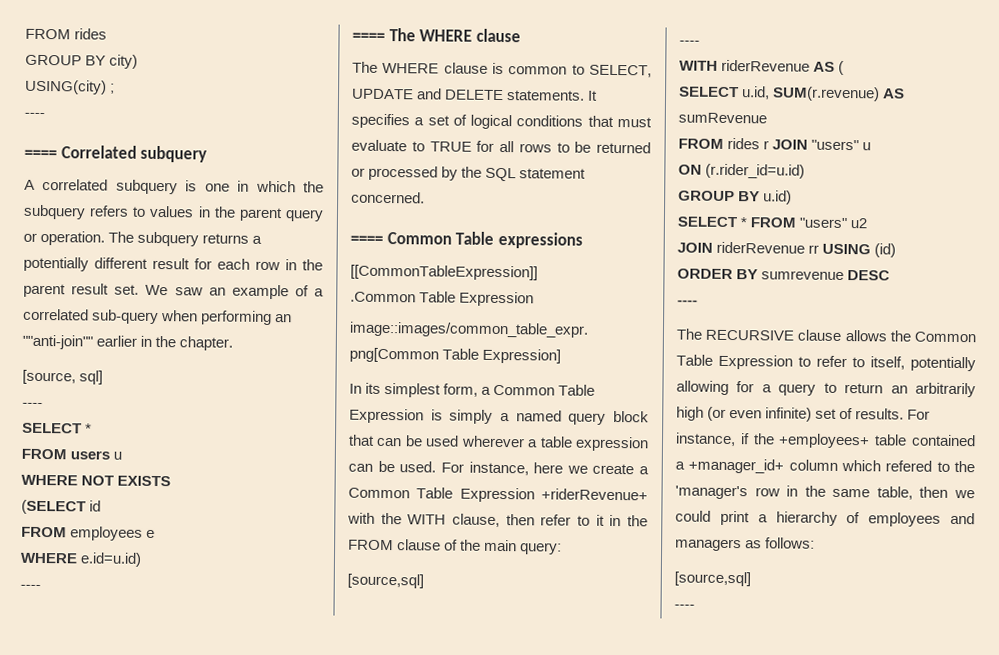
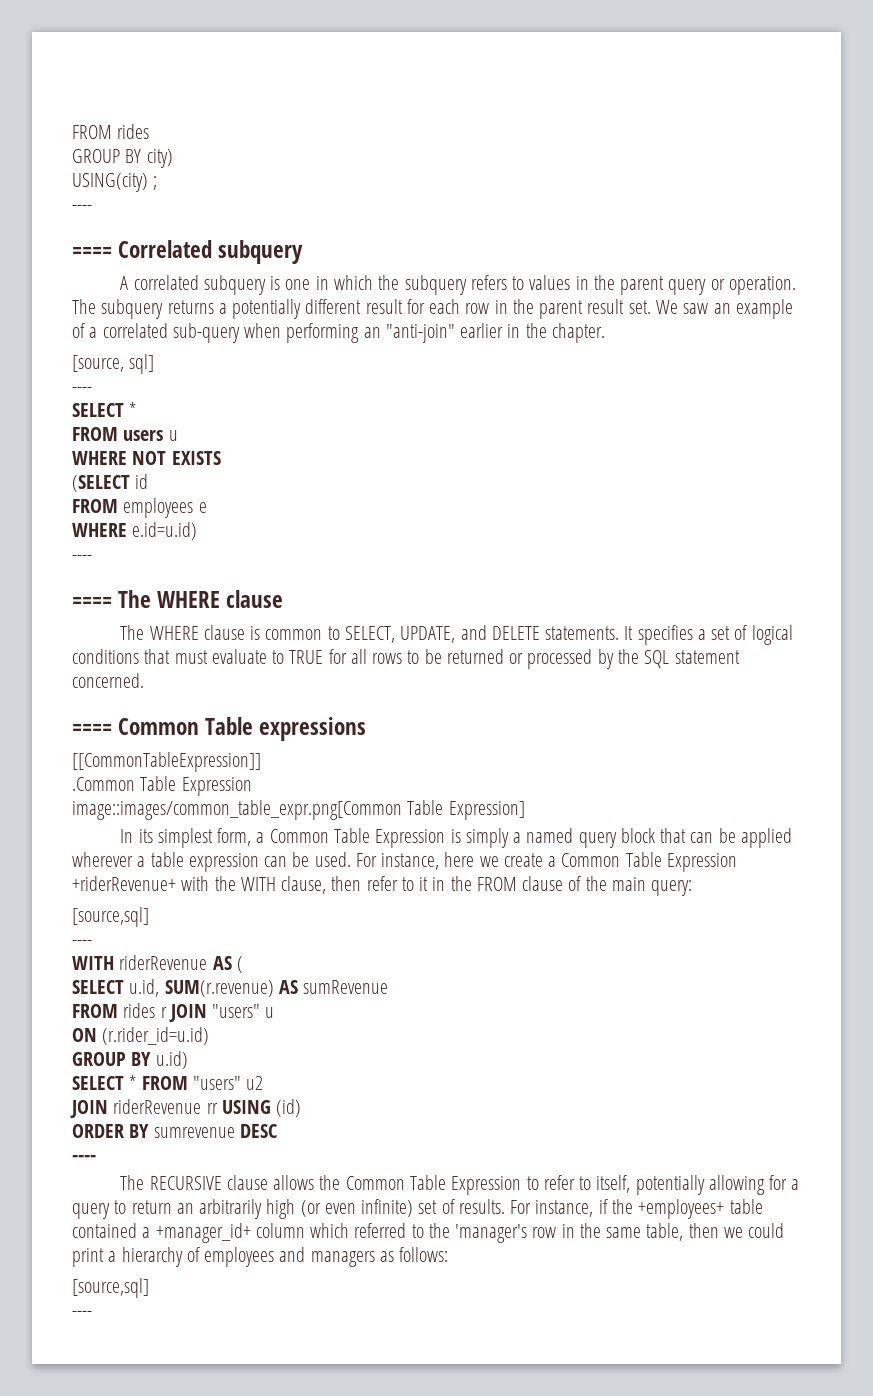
[22,334,93,350] ""anti-join"" -> [385,324,455,343] "anti-join"
[351,88,414,100] UPDATE -> [400,626,456,643] UPDATE,
[425,435,460,447] used -> [740,828,792,848] applied
[885,460,933,472] refered -> [354,1223,407,1238] referred

